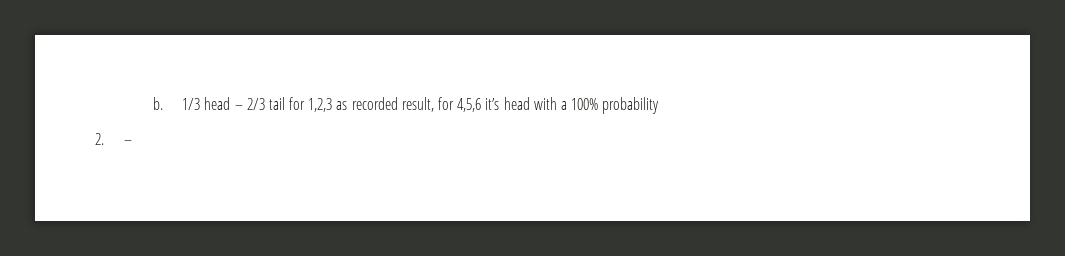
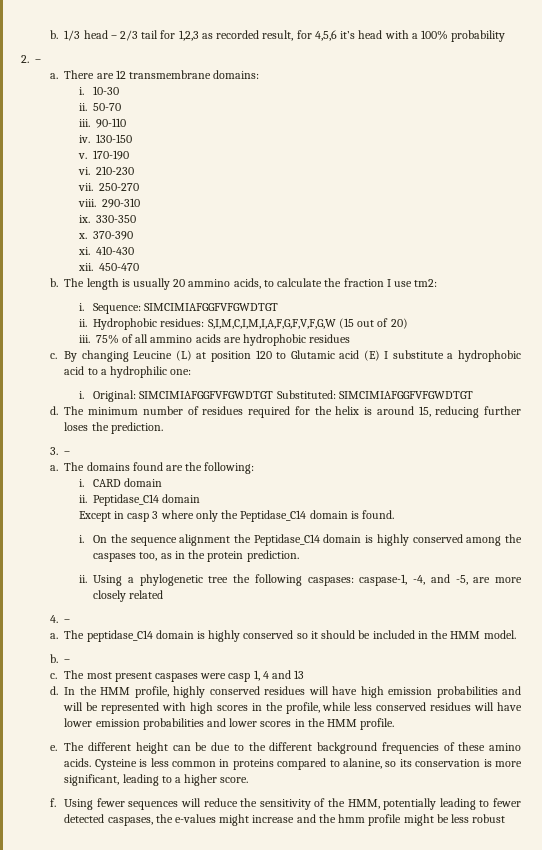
(133, 142) none -> [49,70,260,79] [78,86,120,95] [78,103,122,111] [78,118,126,128] [78,134,132,143] [77,150,130,160] [77,166,134,175] [77,183,139,191] [77,198,140,208] [78,215,136,223] [77,231,134,240] [77,246,134,255] [77,263,139,271] [49,278,438,290] [78,303,279,314] [78,318,408,330] [78,334,351,346] [49,350,522,362] [64,366,192,378] [78,390,473,402] [49,406,522,418] [64,422,163,434] [49,447,71,455] [49,462,255,474] [78,478,163,487] [78,494,201,506] [78,510,395,522] [78,534,522,546] [93,550,299,562] [78,574,522,586] [93,590,164,602] [49,615,71,623] [49,630,516,642] [49,654,71,663] [49,670,305,682] [49,686,522,698] [63,702,522,714] [64,718,395,730] [49,742,522,754] [64,758,522,770] [64,774,249,786] [49,798,521,810] [64,814,506,826] // a. There are 12 transmembrane domains: // i. 10-30 // ii. 50-70 // iii. 90-110 // iv. 130-150 // v. 170-190 // vi. 210-230 // vii. 250-270 // viii. 290-310 // ix. 330-350 // x. 370-390 // xi. 410-430 // xii. 450-470 // b. The length is usually 20 ammino acids, to calculate the fraction I use tm2: // i. Sequence: SIMCIMIAFGGFVFGWDTGT // ii. Hydrophobic residues: S,I,M,C,I,M,I,A,F,G,F,V,F,G,W (15 out of 20) // iii. 75% of all ammino acids are hydrophobic residues // c. By changing Leucine (L) at position 120 to Glutamic acid (E) I substitute a hydrophobic acid to a hydrophilic one: // i. Original: SIMCIMIAFGGFVFGWDTGT Substituted: SIMCIMIAFGGFVFGWDTGT // d. The minimum number of residues required for the helix is around 15, reducing further loses the prediction. // 3. – // a. The domains found are the following: // i. CARD domain // ii. Peptidase_C14 domain // Except in casp 3 where only the Peptidase_C14 domain is found. // i. On the sequence alignment the Peptidase_C14 domain is highly conserved among the caspases too, as in the protein prediction. // ii. Using a phylogenetic tree the following caspases: caspase-1, -4, and -5, are more closely related // 4. – // a. The peptidase_C14 domain is highly conserved so it should be included in the HMM model. // b. – // c. The most present caspases were casp 1, 4 and 13 // d. In the HMM profile, highly conserved residues will have high emission probabilities and will be represented with high scores in the profile, while less conserved residues will have lower emission probabilities and lower scores in the HMM profile. // e. The different height can be due to the different background frequencies of these amino acids. Cysteine is less common in proteins compared to alanine, so its conservation is more significant, leading to a higher score. // f. Using fewer sequences will reduce the sensitivity of the HMM, potentially leading to fewer detected caspases, the e-values might increase and the hmm profile might be less robust

